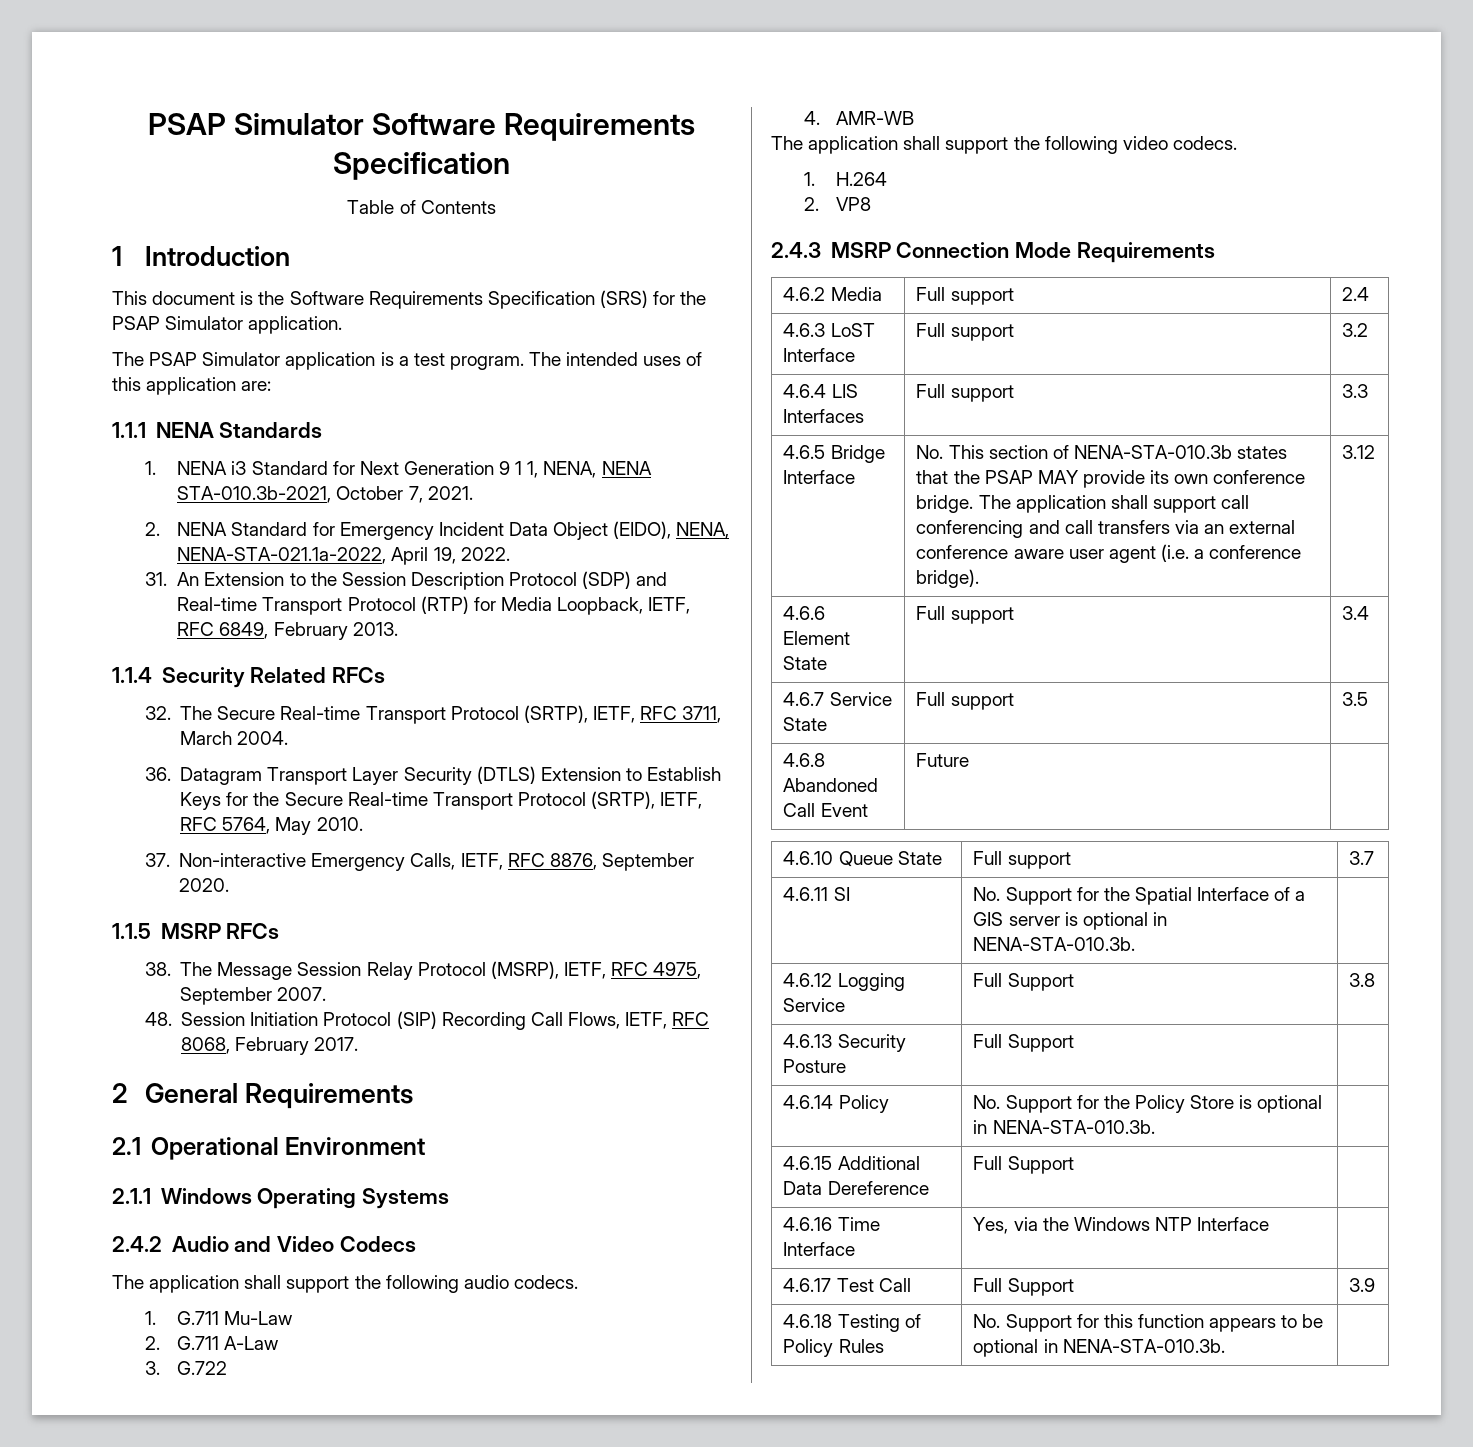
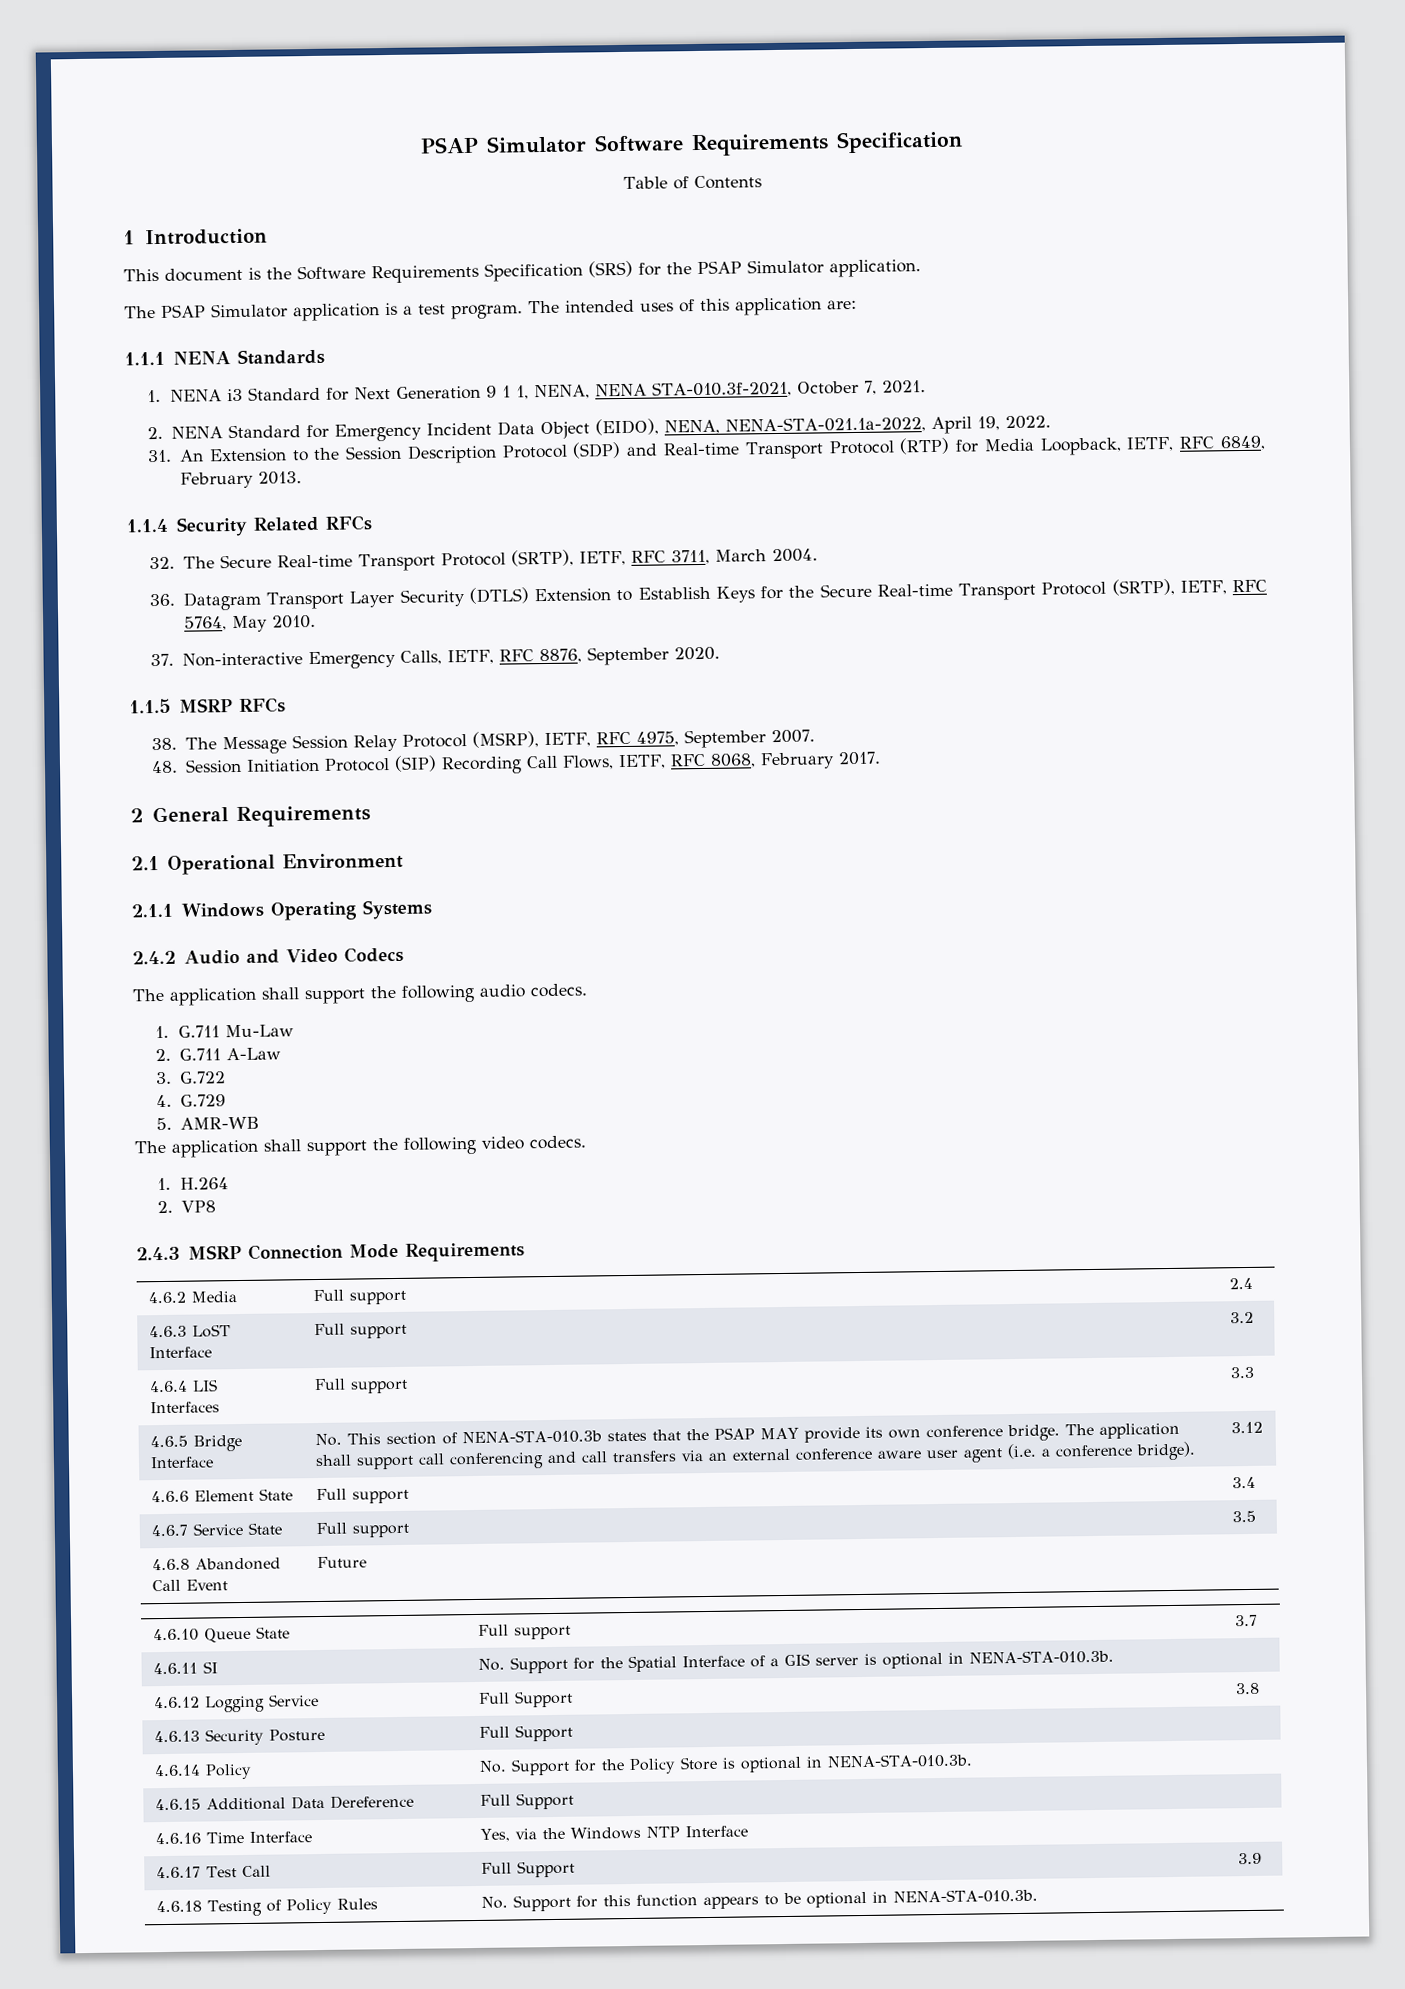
[177,486,332,503] STA-010.3b-2021, -> [651,380,792,398] STA-010.3f-2021,
(820, 118) none -> [180,1094,227,1107] [156,1117,173,1131] G.729 // 5.

